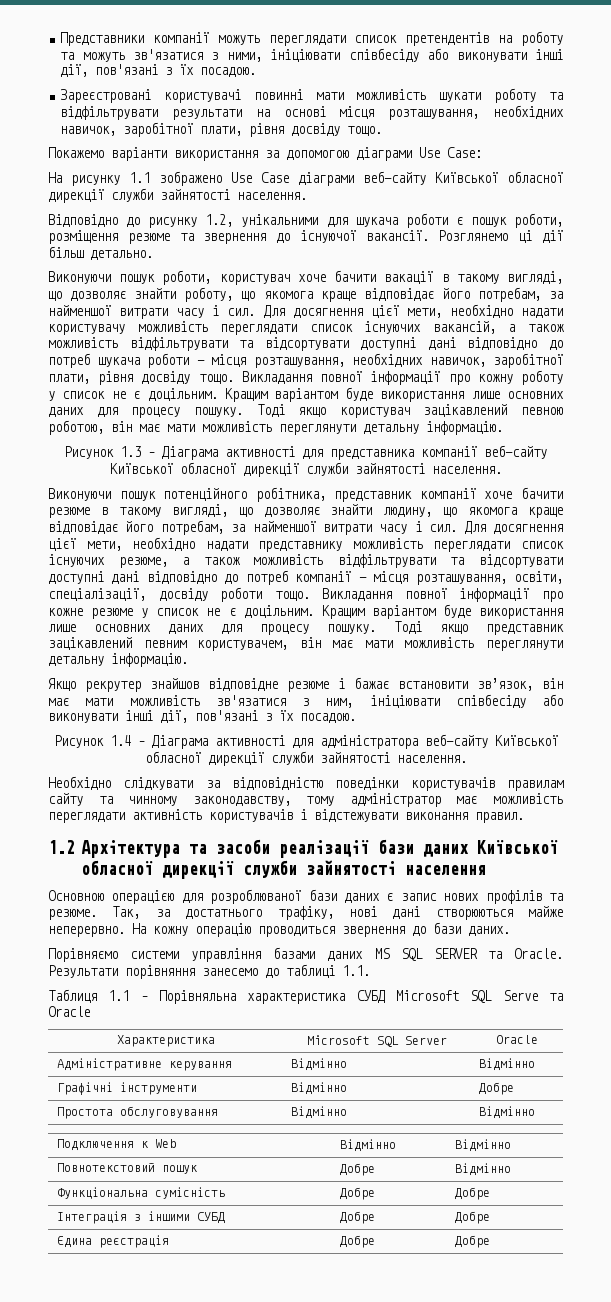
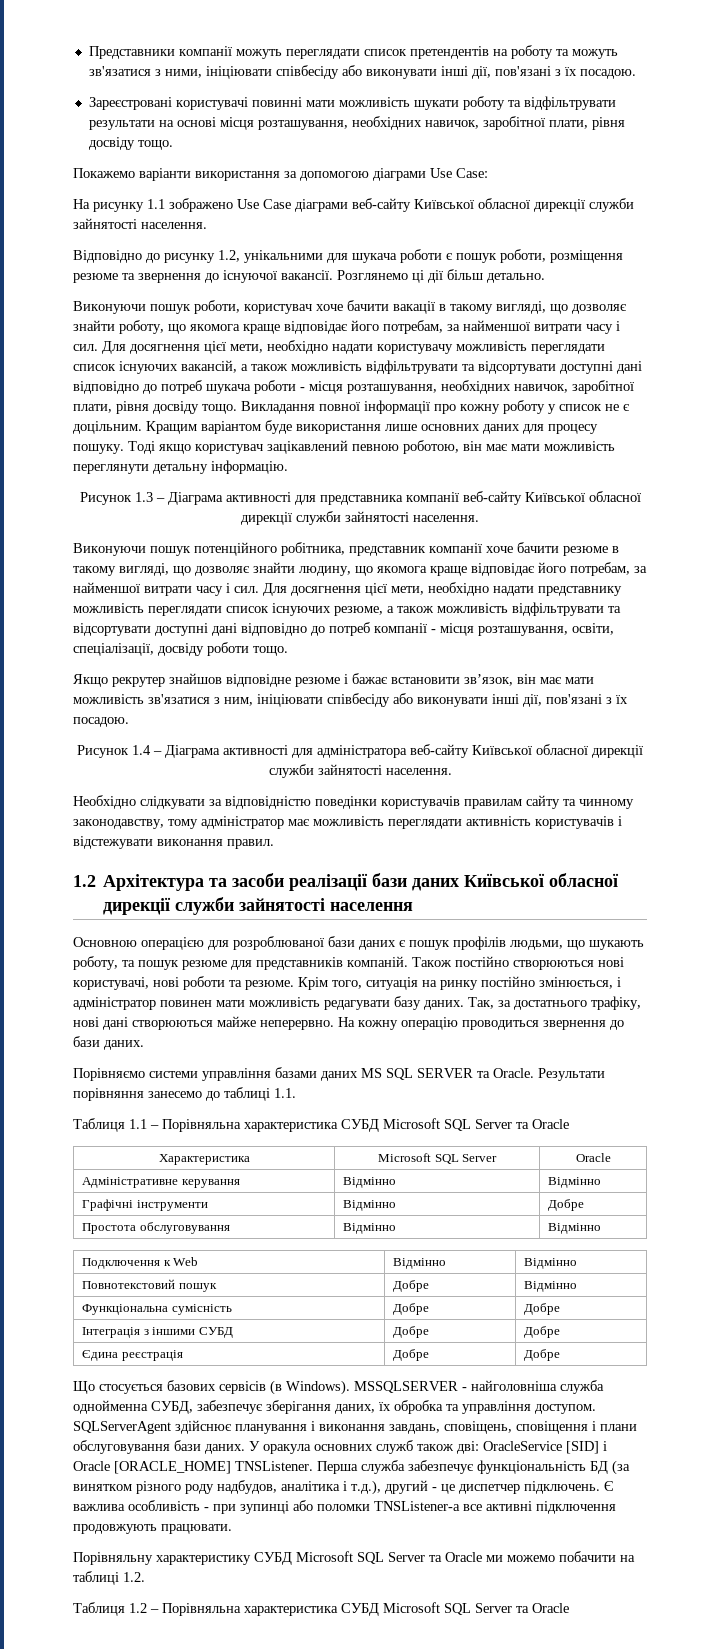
[322,588,563,602] [48,604,563,619] [48,621,564,635] [48,637,563,651] [48,653,188,667] Викладання повної інформації про кожне резюме у список не є доцільним. Кращим варіантом буде використання лише основних даних для процесу пошуку. Тоді якщо представник зацікавлений певним користувачем, він має мати можливість переглянути детальну інформацію. -> (288, 651) none
[400,890,563,904] [48,909,97,920] запис нових профілів та резюме. -> [409,936,644,950] [73,956,624,970] [73,976,621,990] [73,996,464,1010] пошук профілів людьми, що шукають роботу, та пошук резюме для представників компаній. Також постійно створюються нові користувачі, нові роботи та резюме. Крім того, ситуація на ринку постійно змінюється, і адміністратор повинен мати можливість редагувати базу даних.
[502,990,538,1001] Serve -> [475,1119,512,1129] Server
(490, 1241) none -> [73,1380,604,1395] [73,1400,596,1414] [73,1420,637,1434] [73,1440,607,1454] [73,1460,630,1475] [73,1480,614,1495] [73,1500,616,1514] [73,1524,232,1534] [73,1551,635,1565] [73,1571,145,1585] [73,1602,569,1616] // Що стосується базових сервісів (в Windows). MSSQLSERVER - найголовніша служба однойменна СУБД, забезпечує зберігання даних, їх обробка та управління доступом. SQLServerAgent здійснює планування і виконання завдань, сповіщень, сповіщення і плани обслуговування бази даних. У оракула основних служб також дві: OracleService [SID] і Oracle [ORACLE_HOME] TNSListener. Перша служба забезпечує функціональність БД (за винятком різного роду надбудов, аналітика і т.д.), другий - це диспетчер підключень. Є важлива особливість - при зупинці або поломки TNSListener-а все активні підключення продовжують працювати. // Порівняльну характеристику СУБД Microsoft SQL Server та Oracle ми можемо побачити на таблиці 1.2. // Таблиця 1.2 – Порівняльна характеристика СУБД Microsoft SQL Server та Oracle

